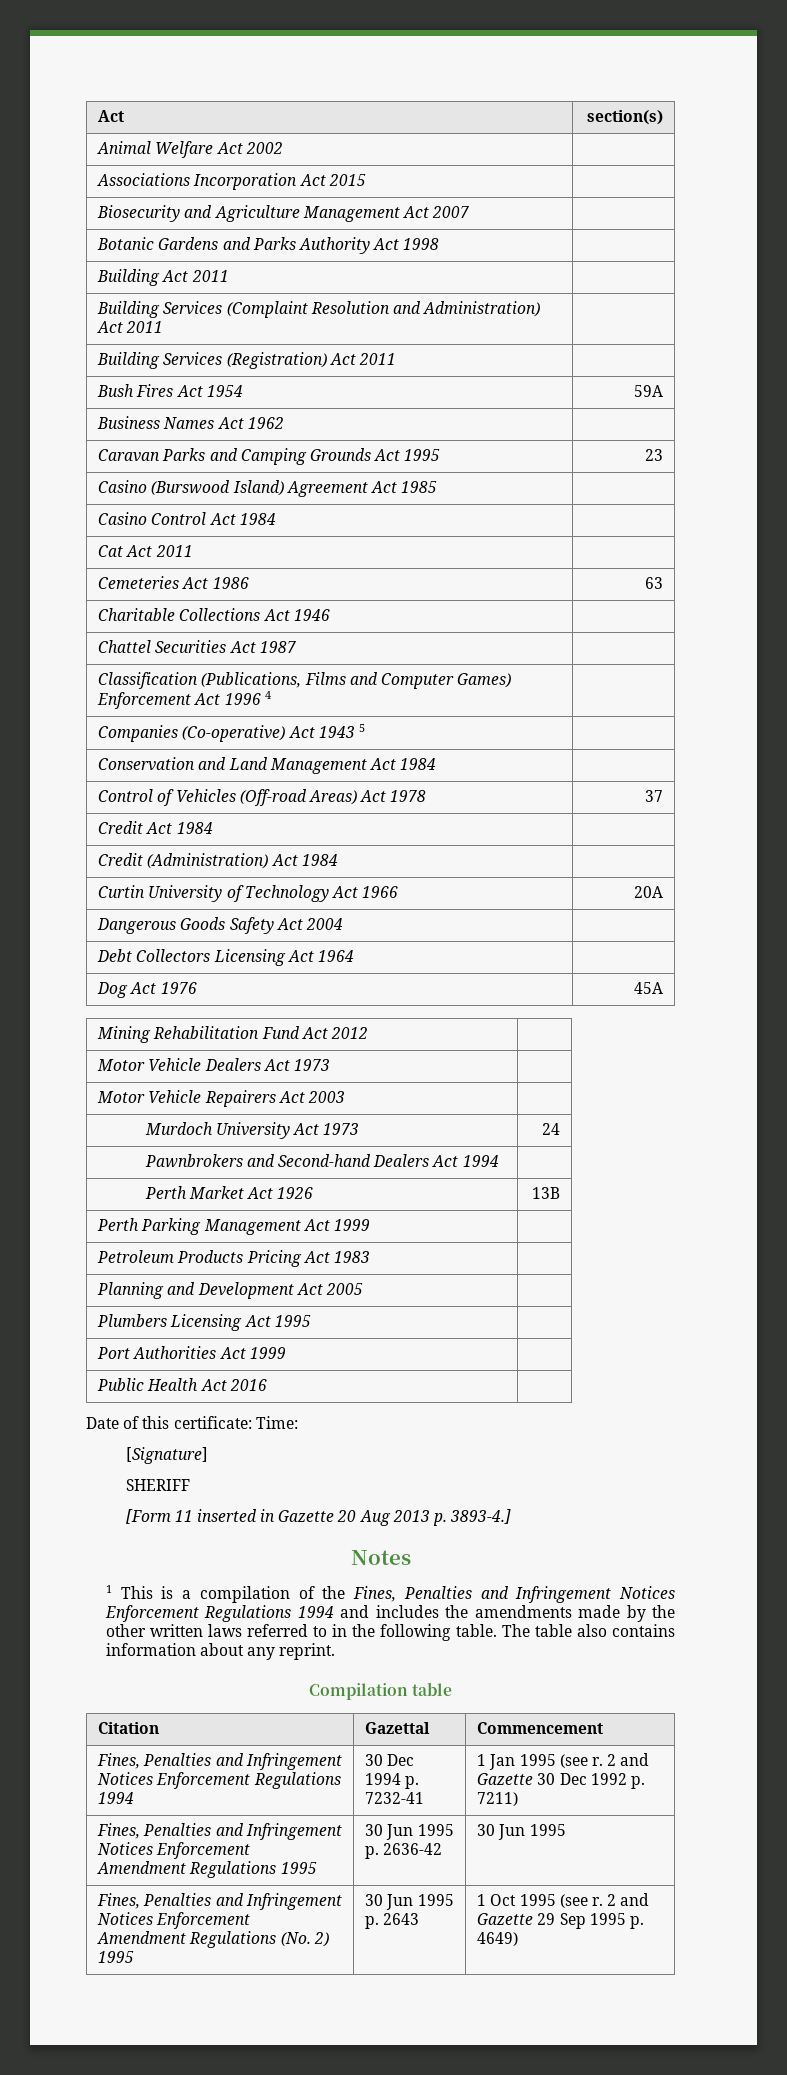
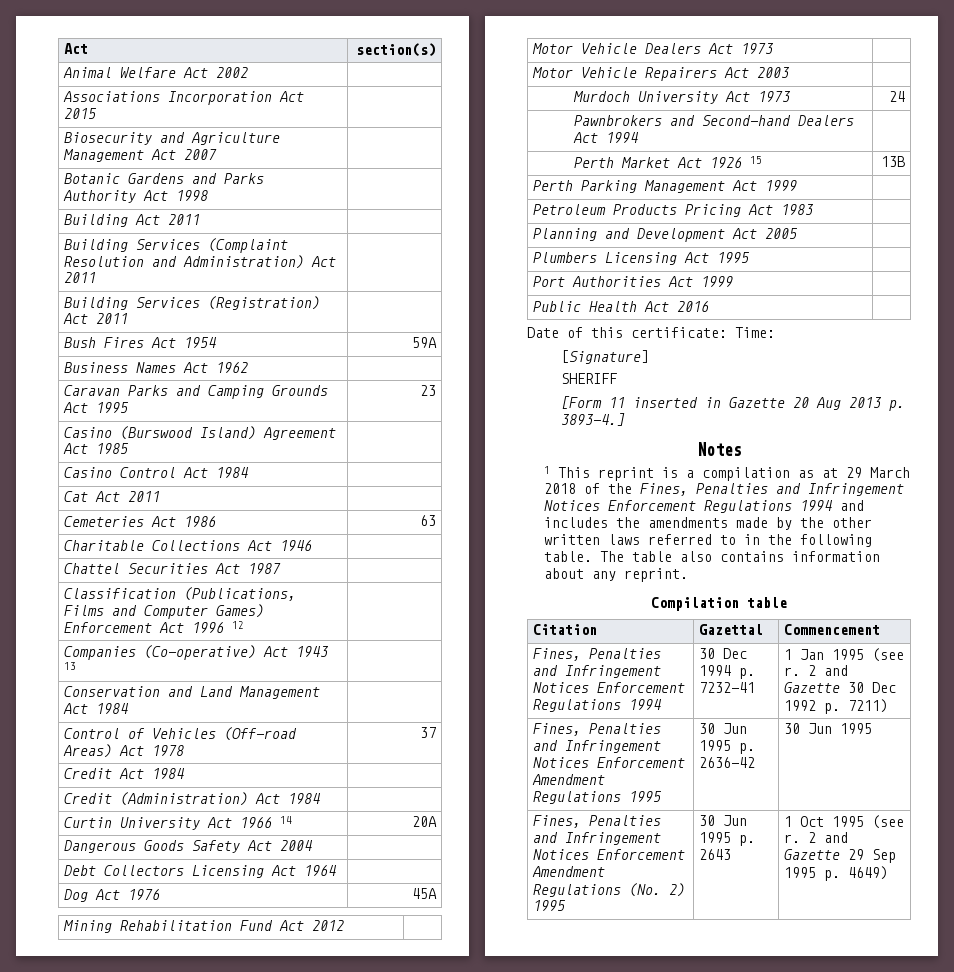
[264,691,271,699] 4 -> [232,621,245,629] 12
[358,724,365,732] 5 -> [64,662,77,670] 13
[226,885,329,902] of Technology -> (201, 823) none
(399, 892) none -> [280,816,293,824] 14
(314, 1193) none -> [750,156,763,164] 15
(153, 1592) none -> [598,467,655,481] reprint
(290, 1594) none -> [798,467,911,478] [544,483,577,494] as at 29 March 2018

